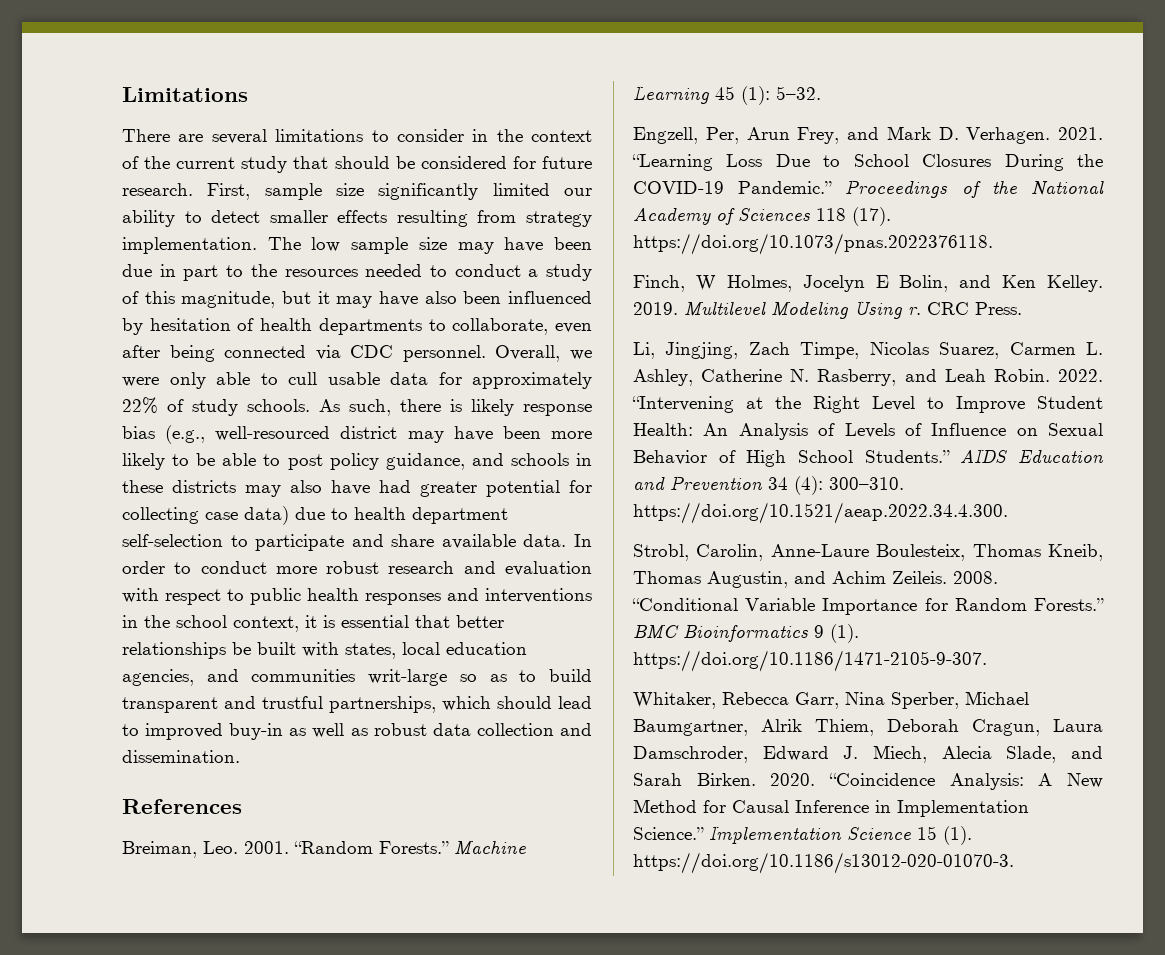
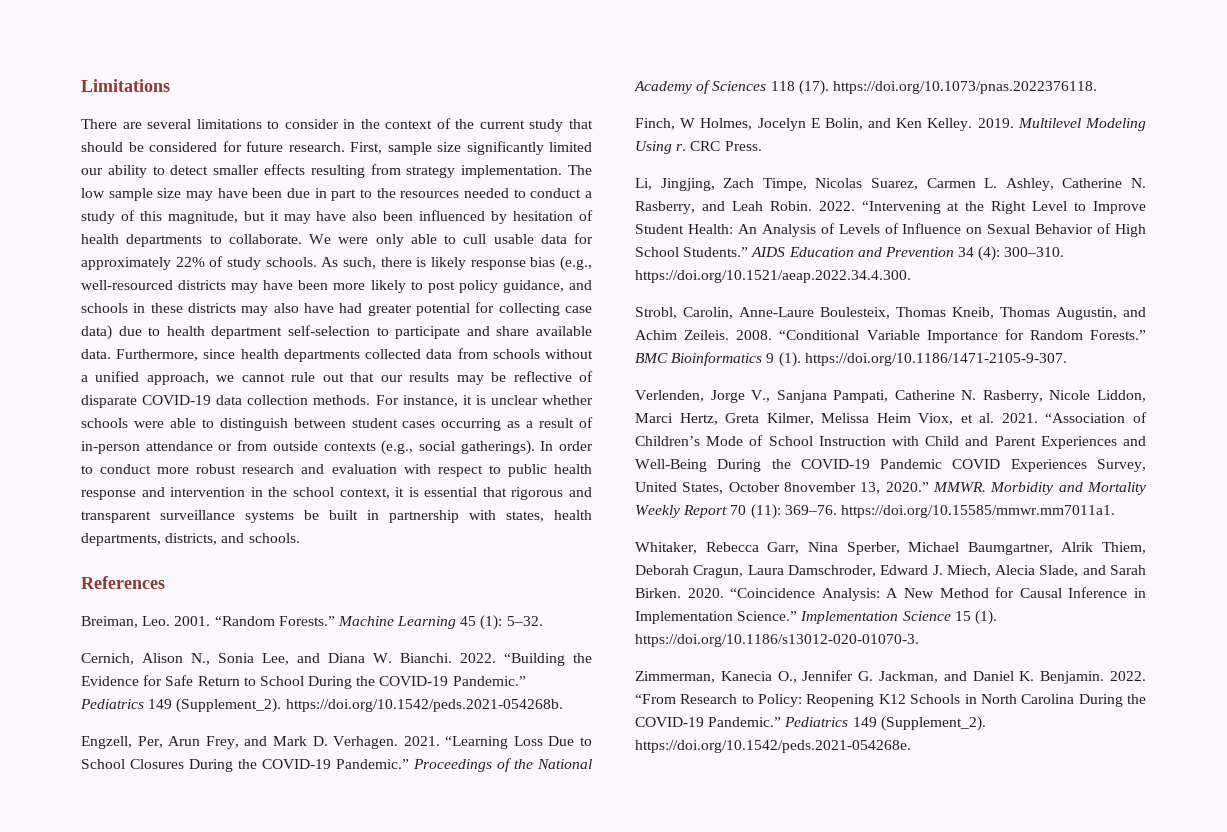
[452,318,592,335] [122,345,592,362] collaborate, even after being connected via CDC personnel. Overall, we -> [228,234,331,244] collaborate. We
[340,426,398,439] district -> [178,280,227,290] districts
[196,453,281,466] be able to -> (423, 285) none
(567, 540) none -> [116,348,593,362] [81,371,593,385] [81,395,594,408] [81,417,594,431] [81,440,535,455] Furthermore, since health departments collected data from schools without a unified approach, we cannot rule out that our results may be reflective of disparate COVID-19 data collection methods. For instance, it is unclear whether schools were able to distinguish between student cases occurring as a result of in-person attendance or from outside contexts (e.g., social gatherings).
[365,588,592,605] responses and interventions -> [81,487,246,500] response and intervention
[456,615,504,628] [122,642,527,659] [122,669,592,686] [122,696,592,713] [122,723,592,740] [122,750,240,763] better relationships be built with states, local education agencies, and communities writ-large so as to build transparent and trustful partnerships, which should lead to improved buy-in as well as robust data collection and dissemination. -> [511,487,592,500] [81,510,592,523] [81,533,300,546] rigorous and transparent surveillance systems be built in partnership with states, health departments, districts, and schools.
(821, 93) none -> [81,653,592,666] [81,675,526,689] [80,698,563,713] // Cernich, Alison N., Sonia Lee, and Diana W. Bianchi. 2022. “Building the Evidence for Safe Return to School During the COVID-19 Pandemic.” Pediatrics 149 (Supplement_2). https://doi.org/10.1542/peds.2021-054268b.
(987, 661) none -> [635,390,1146,403] [635,412,1147,425] [635,435,1146,449] [635,459,1146,472] [635,482,1146,495] [635,504,1115,519] // Verlenden, Jorge V., Sanjana Pampati, Catherine N. Rasberry, Nicole Liddon, Marci Hertz, Greta Kilmer, Melissa Heim Viox, et al. 2021. “Association of Children’s Mode of School Instruction with Child and Parent Experiences and Well-Being During the COVID-19 Pandemic COVID Experiences Survey, United States, October 8november 13, 2020.” MMWR. Morbidity and Mortality Weekly Report 70 (11): 369–76. https://doi.org/10.15585/mmwr.mm7011a1.
(1014, 863) none -> [635,670,1146,684] [635,694,1146,707] [635,716,986,731] [635,740,911,753] // Zimmerman, Kanecia O., Jennifer G. Jackman, and Daniel K. Benjamin. 2022. “From Research to Policy: Reopening K12 Schools in North Carolina During the COVID-19 Pandemic.” Pediatrics 149 (Supplement_2). https://doi.org/10.1542/peds.2021-054268e.

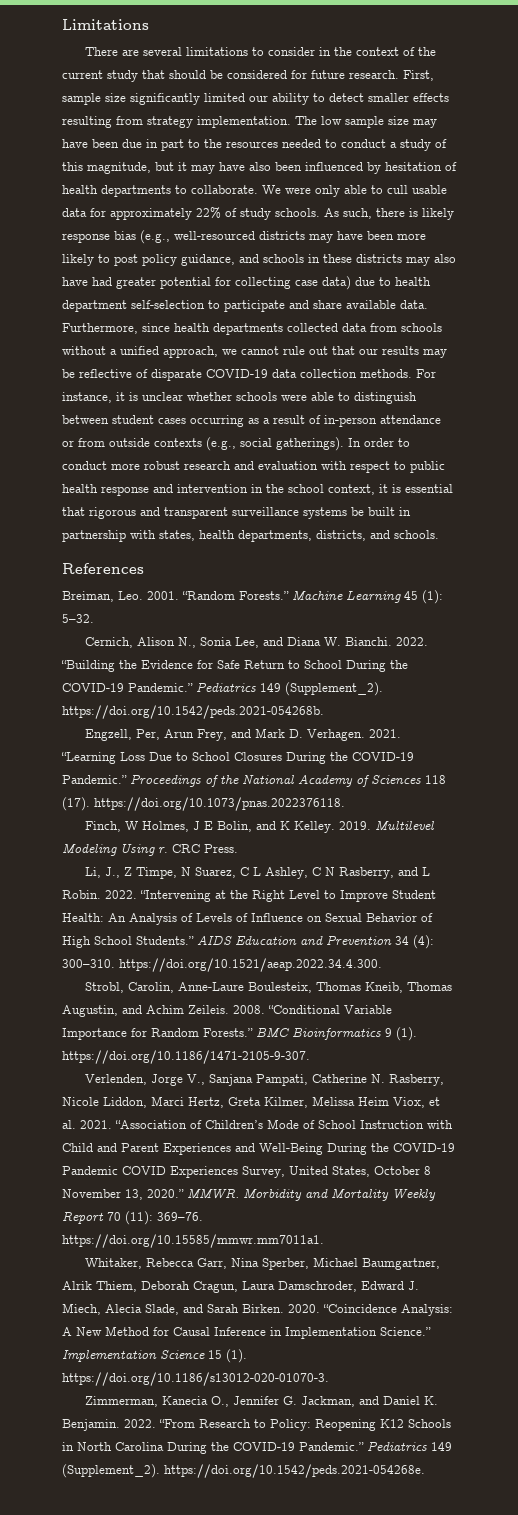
[757,118,806,131] Jocelyn -> [192,821,200,830] J
[896,118,923,128] Ken -> [279,821,290,830] K
[660,178,1146,191] Jingjing, Zach Timpe, Nicolas Suarez, Carmen L. Ashley, Catherine N. -> [104,867,335,879] J., Z Timpe, N Suarez, C L Ashley, C N
[731,201,763,211] Leah -> [421,867,430,876] L
[784,482,856,492] 8november -> [424,1166,431,1175] [62,1189,121,1198] 8 November

